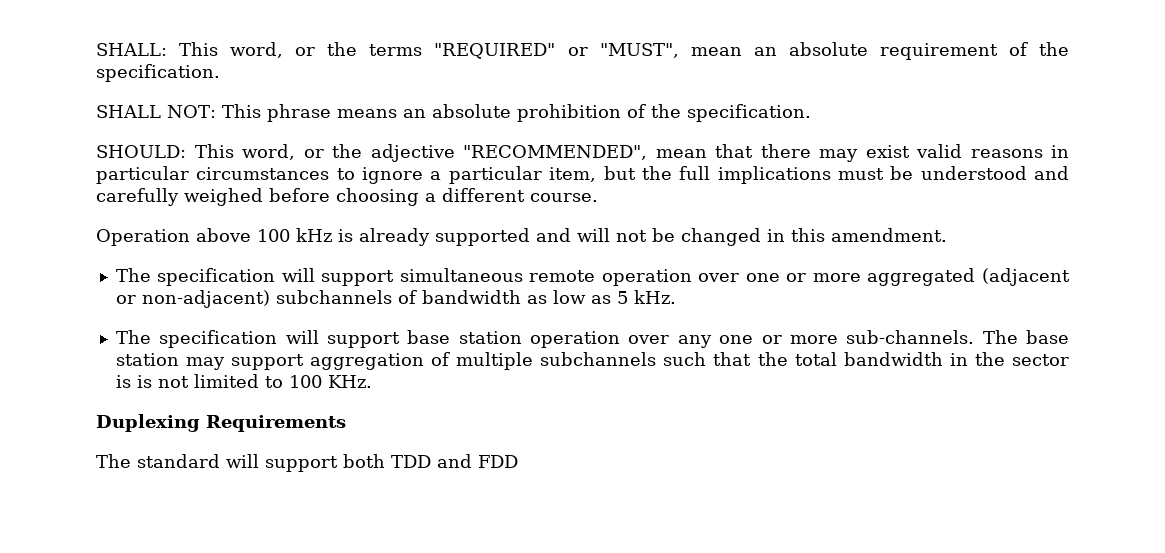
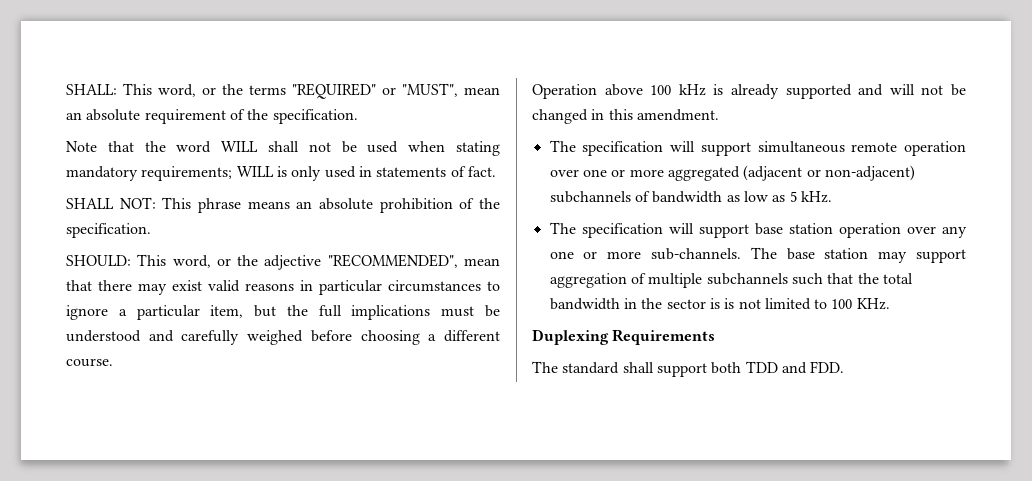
(220, 73) none -> [66,141,501,156] [66,166,496,181] // Note that the word WILL shall not be used when stating mandatory requirements; WILL is only used in statements of fact.
[226,454,259,468] will -> [622,362,654,373] shall
[478,455,518,468] FDD -> [810,361,845,373] FDD.

